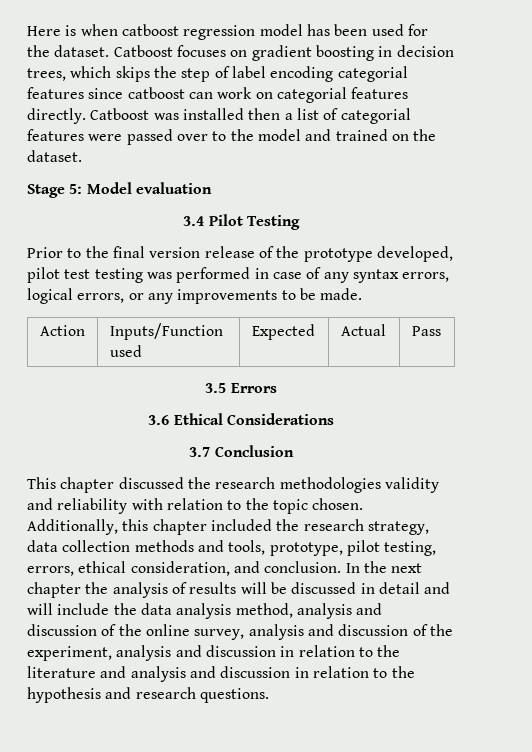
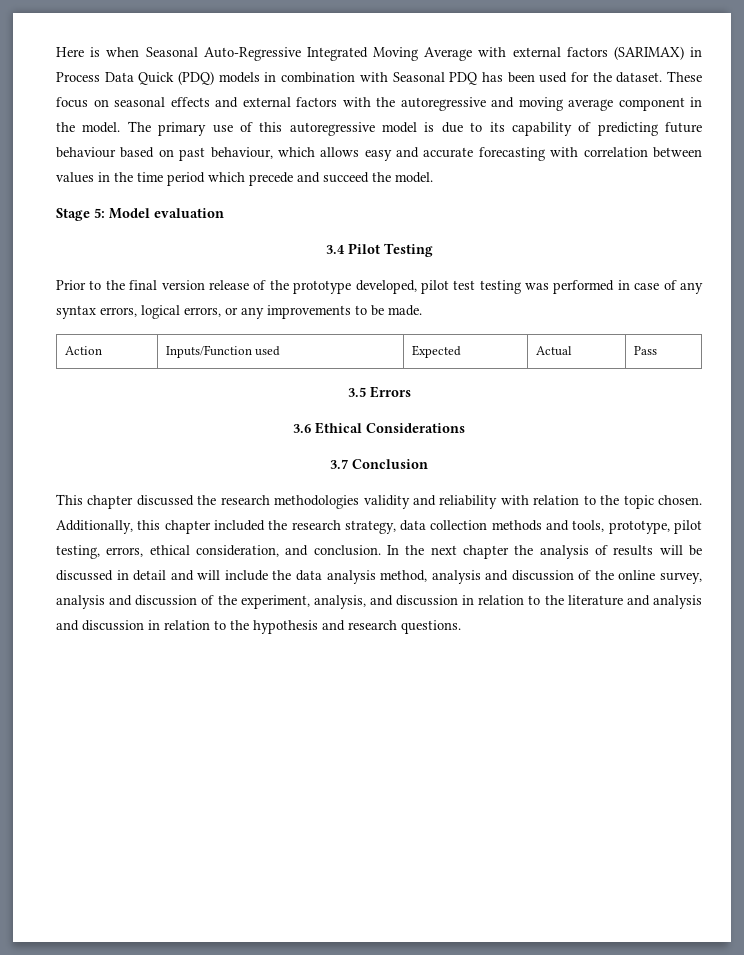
[121,24,303,40] catboost regression model -> [145,46,702,61] [56,71,478,85] Seasonal Auto-Regressive Integrated Moving Average with external factors (SARIMAX) in Process Data Quick (PDQ) models in combination with Seasonal PDQ
[113,45,454,61] [27,66,408,82] [27,87,409,103] [27,108,411,124] [27,129,437,145] [27,150,82,162] Catboost focuses on gradient boosting in decision trees, which skips the step of label encoding categorial features since catboost can work on categorial features directly. Catboost was installed then a list of categorial features were passed over to the model and trained on the dataset. -> [667,71,702,82] [56,97,702,111] [56,121,702,136] [56,147,702,161] [56,172,433,186] These focus on seasonal effects and external factors with the autoregressive and moving average component in the model. The primary use of this autoregressive model is due to its capability of predicting future behaviour based on past behaviour, which allows easy and accurate forecasting with correlation between values in the time period which precede and succeed the model.
[116,645,172,661] analysis -> [313,595,366,609] analysis,

